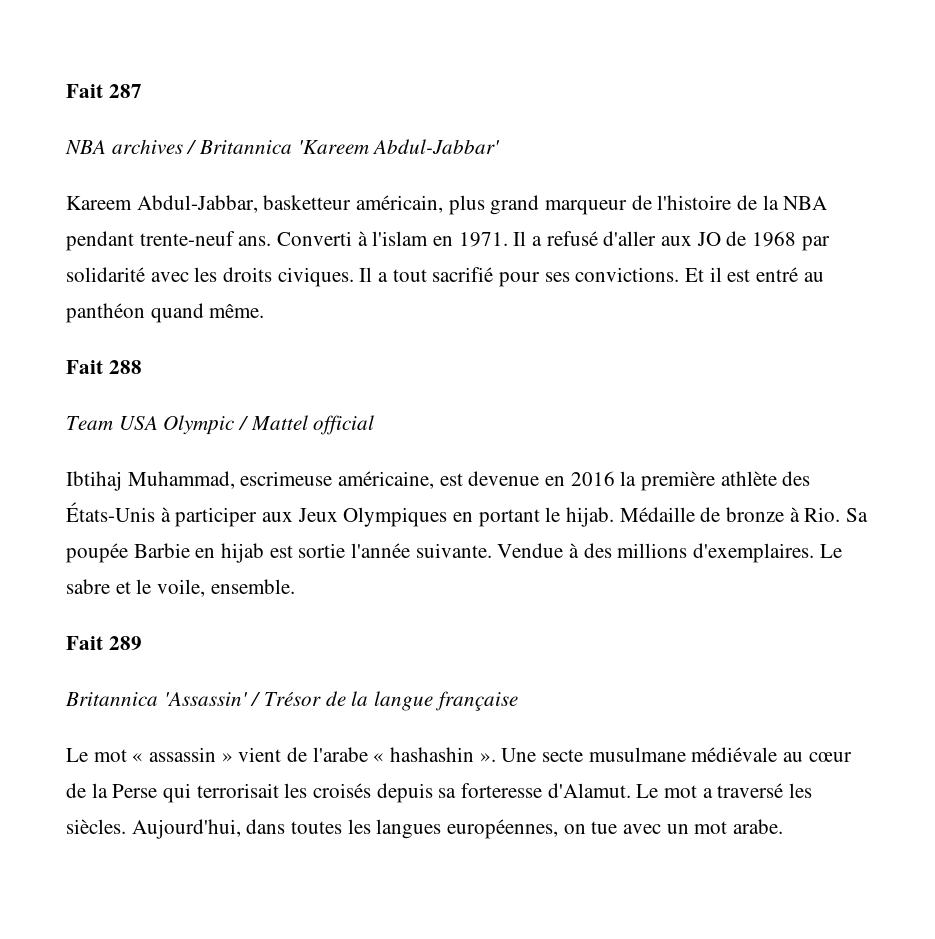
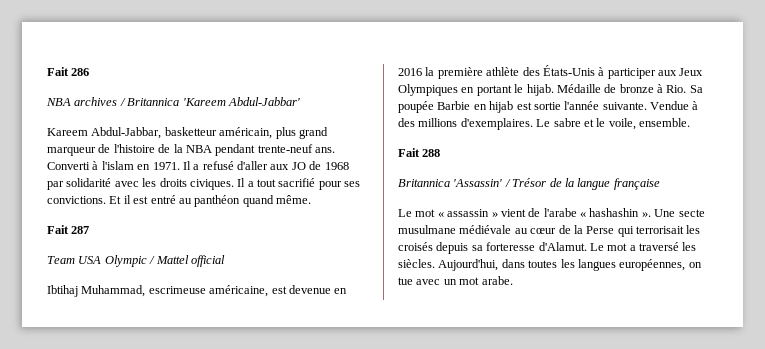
[66,84,142,98] Fait 287 -> [47,67,90,76] Fait 286
[108,360,142,374] 288 -> [71,226,90,234] 287
[108,636,142,650] 289 -> [422,149,441,157] 288

